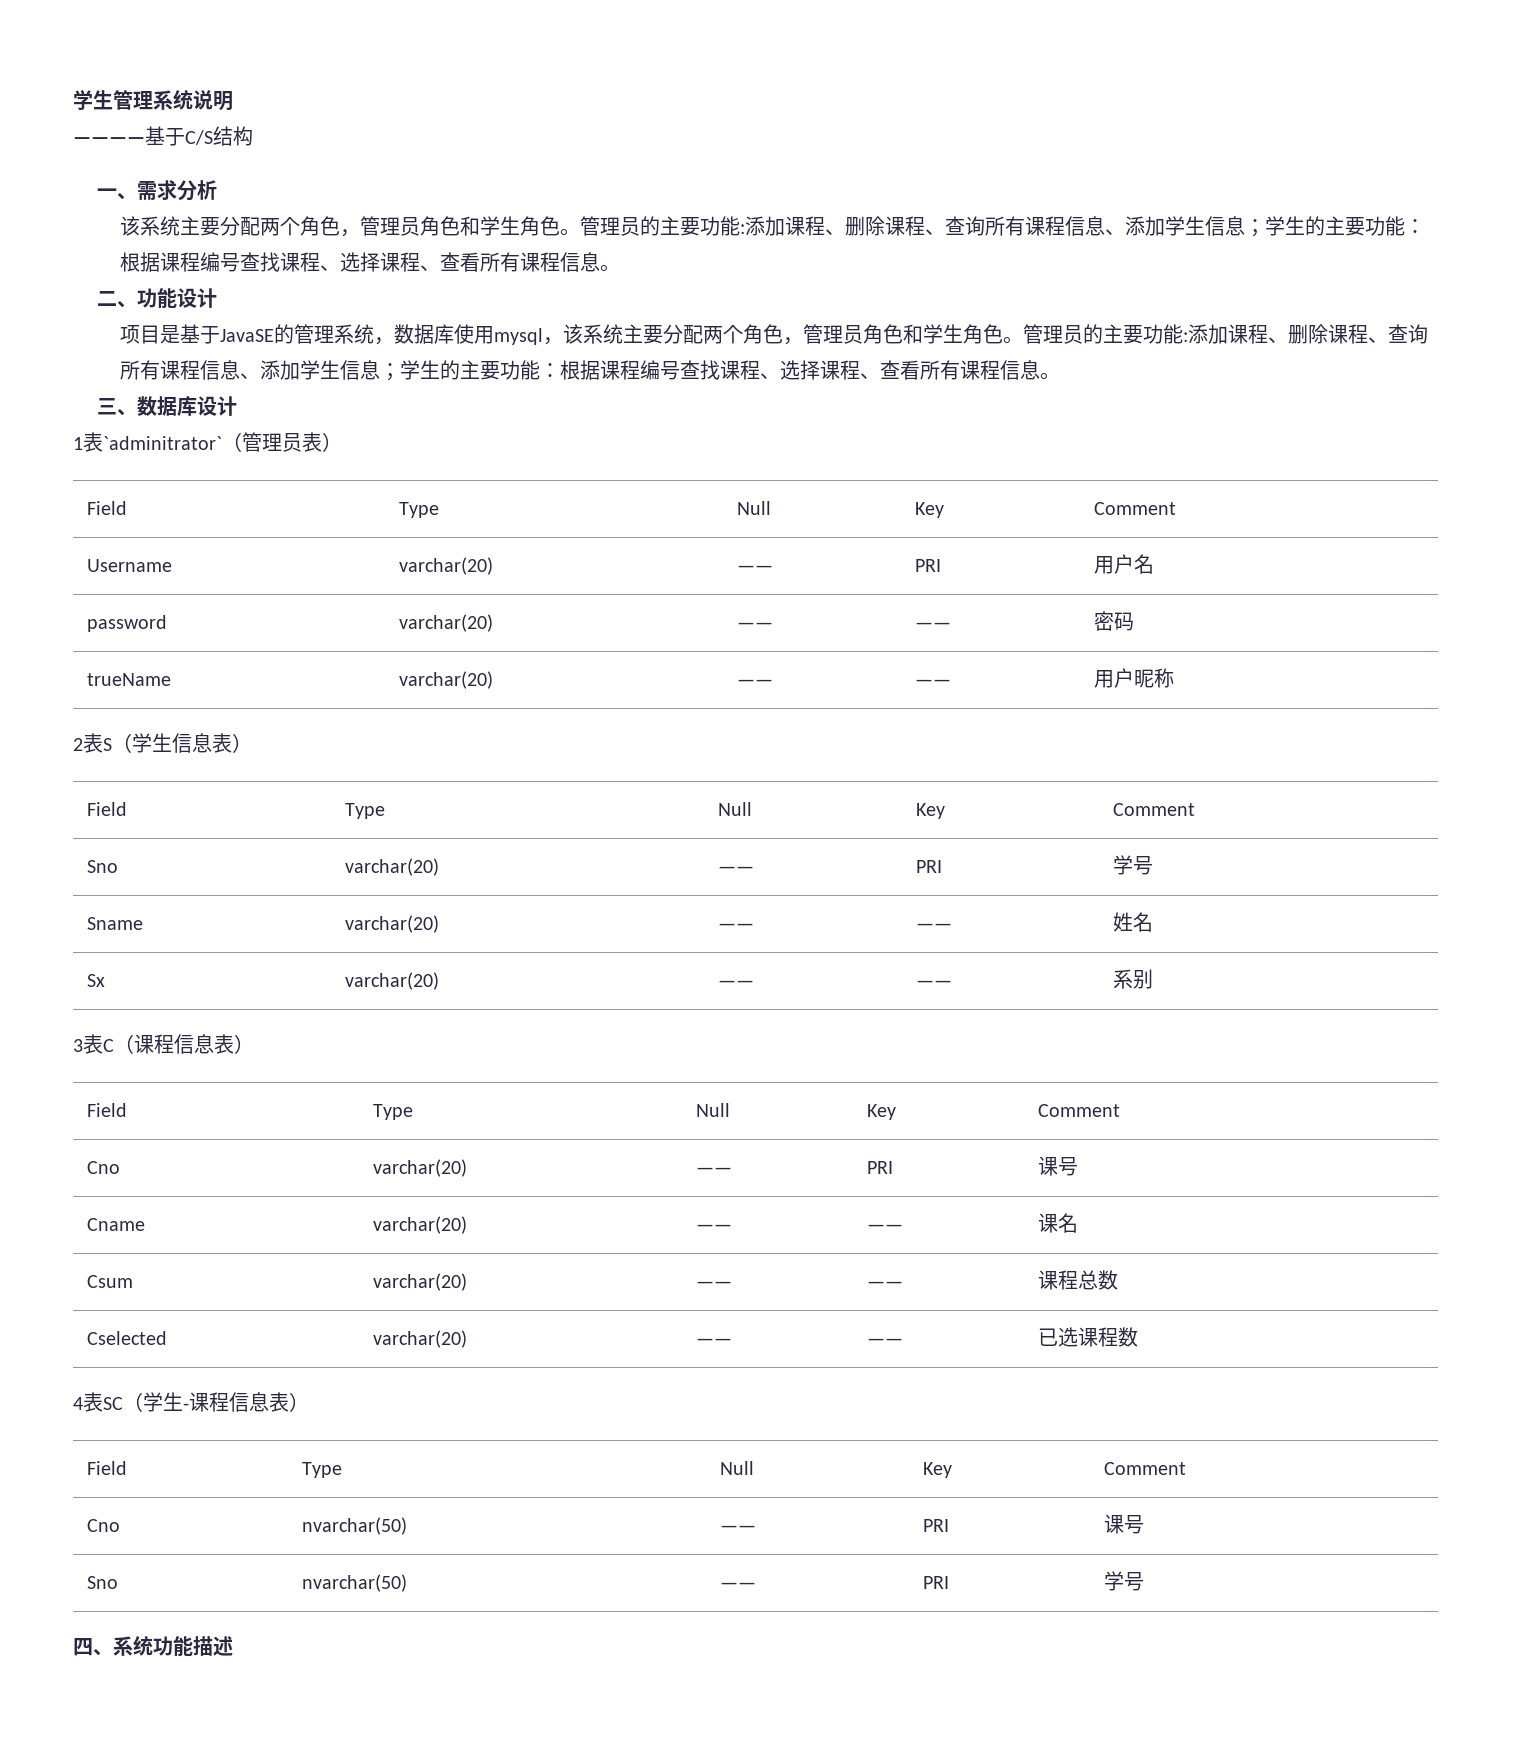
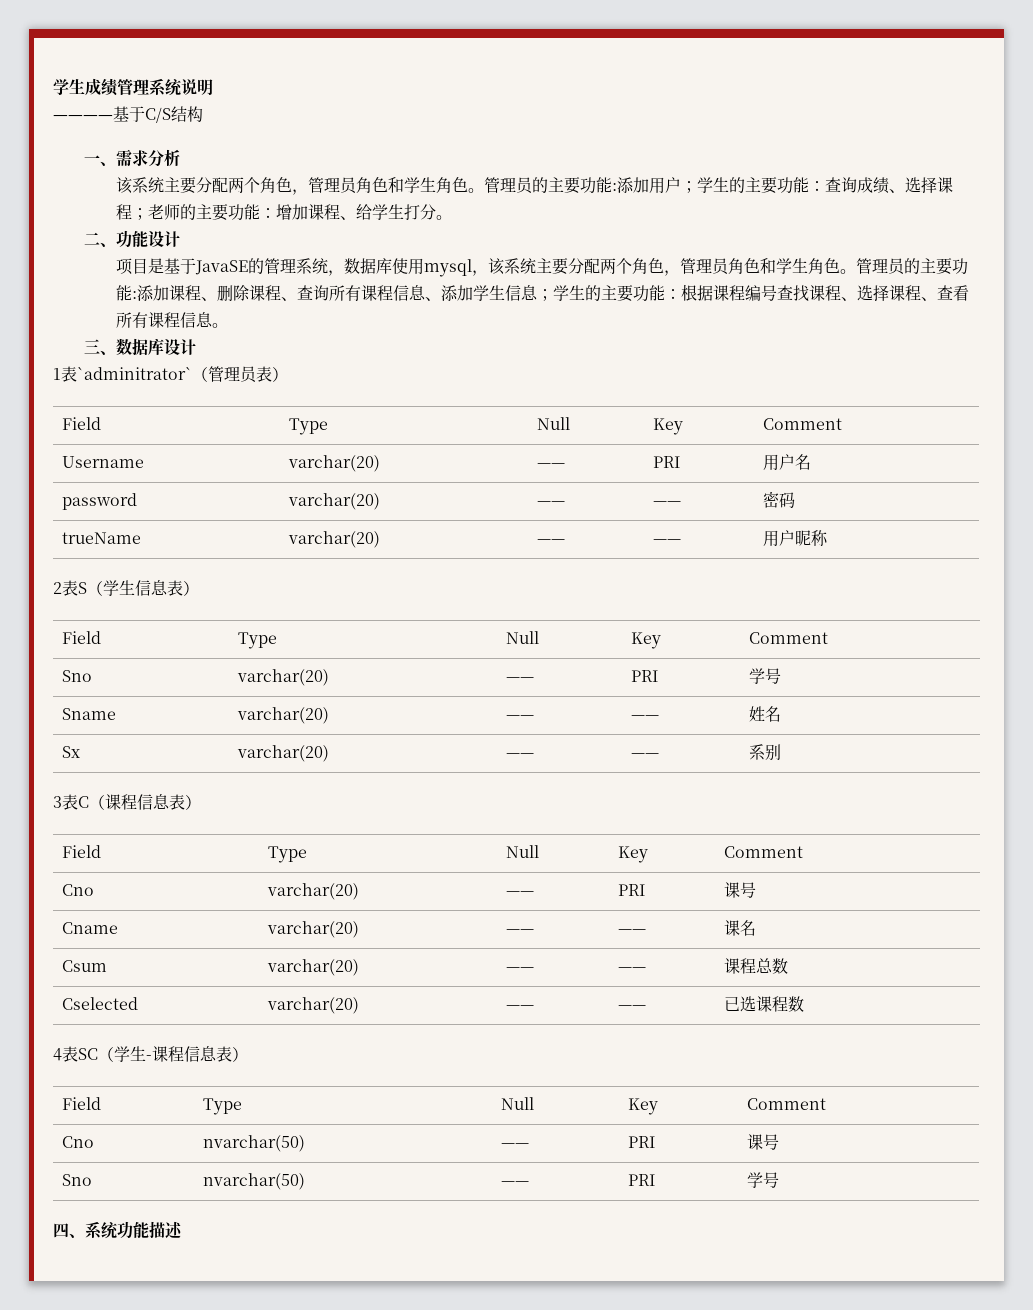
[73,90,113,110] 学生 -> [53,78,118,96] 学生成绩
[785,216,1426,237] [120,252,601,272] 课程、删除课程、查询所有课程信息、添加学生信息；学生的主要功能：根据课程编号查找课程、选择课程、查看所有课程信息 -> [648,177,953,194] [115,204,436,221] 用户；学生的主要功能：查询成绩、选择课程；老师的主要功能：增加课程、给学生打分

